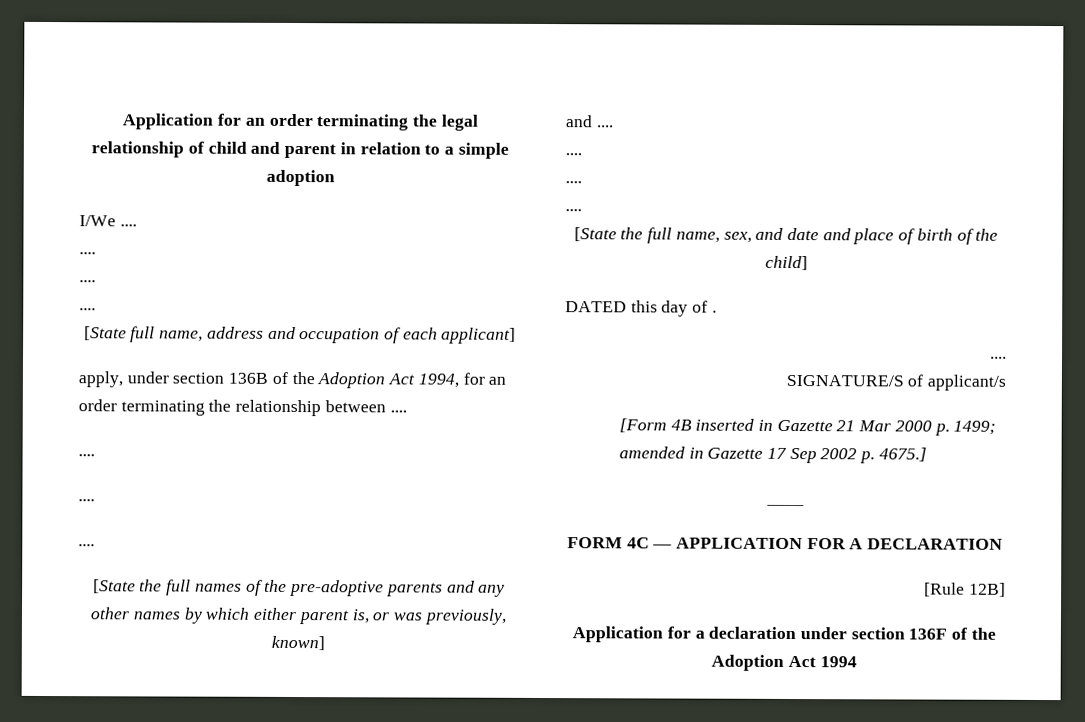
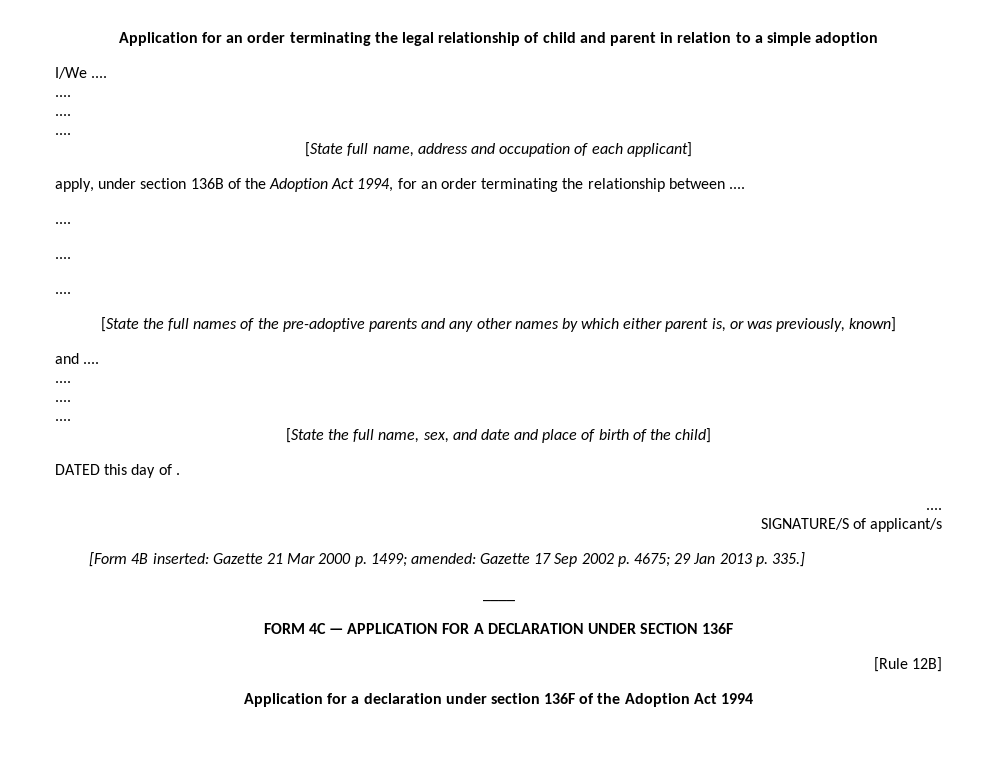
[695,418,773,431] inserted in -> [152,553,209,564] inserted:
[618,446,704,459] amended in -> [410,553,476,564] amended:
[878,447,927,462] 4675.] -> [633,552,805,567] 4675; 29 Jan 2013 p. 335.]
(1004, 544) none -> [587,623,734,634] UNDER SECTION 136F

